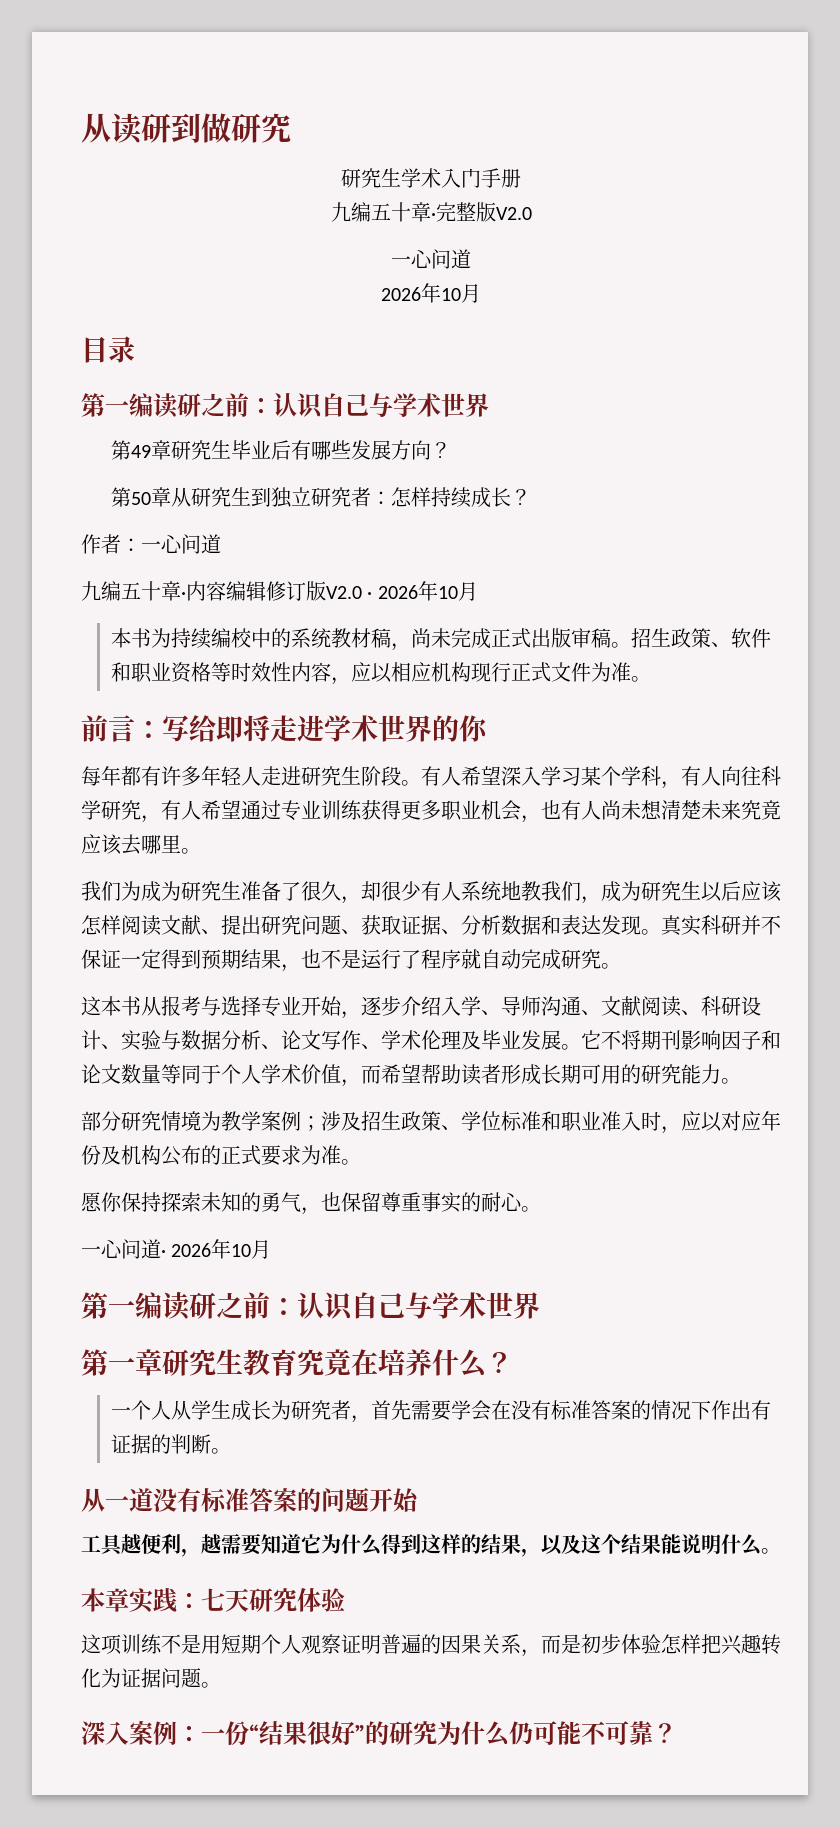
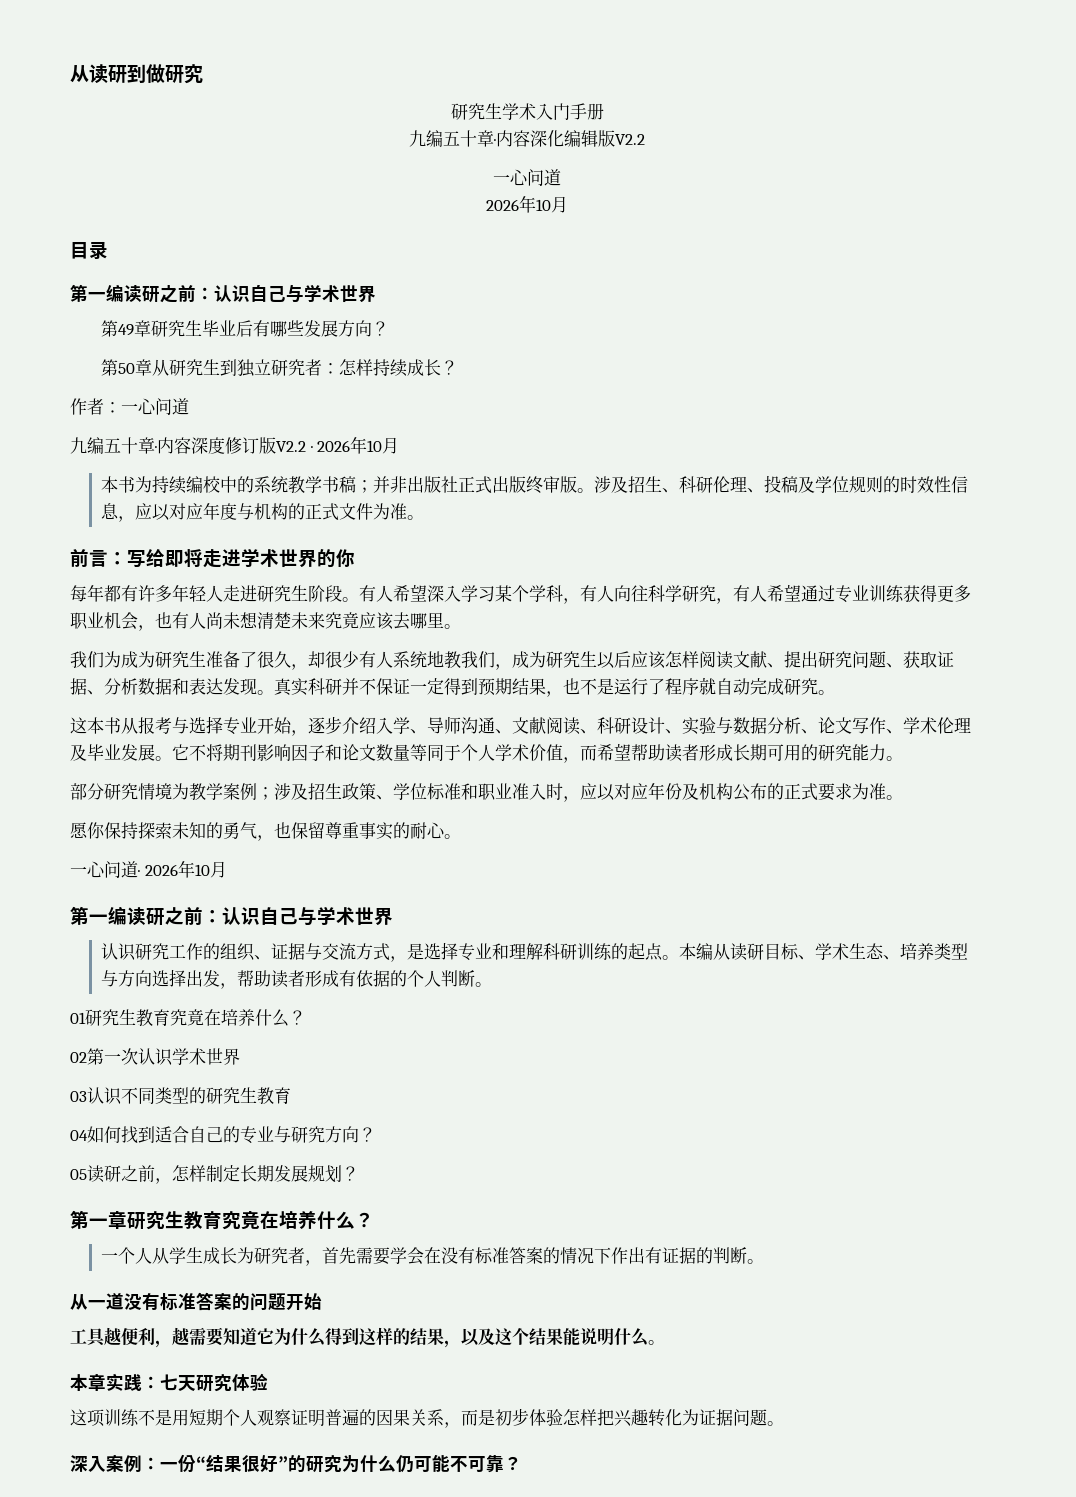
[435,202,532,222] 完整版V2.0 -> [496,130,645,147] 内容深化编辑版V2.2
[226,581,362,601] 编辑修订版V2.0 -> [191,437,306,454] 深度修订版V2.2
[350,628,771,651] [110,662,511,685] 材稿，尚未完成正式出版审稿。招生政策、软件和职业资格等时效性内容，应以相应机构现行 -> [305,475,969,494] [101,502,306,522] 学书稿；并非出版社正式出版终审版。涉及招生、科研伦理、投稿及学位规则的时效性信息，应以对应年度与机构的
(540, 1305) none -> [101,942,969,962] [101,969,493,989] [70,1009,306,1027] [70,1048,240,1066] [70,1087,291,1105] [70,1126,376,1144] [70,1165,359,1184] // 认识研究工作的组织、证据与交流方式，是选择专业和理解科研训练的起点。本编从读研目标、学术生态、培养类型与方向选择出发，帮助读者形成有依据的个人判断。 // 01研究生教育究竟在培养什么？ // 02第一次认识学术世界 // 03认识不同类型的研究生教育 // 04如何找到适合自己的专业与研究方向？ // 05读研之前，怎样制定长期发展规划？

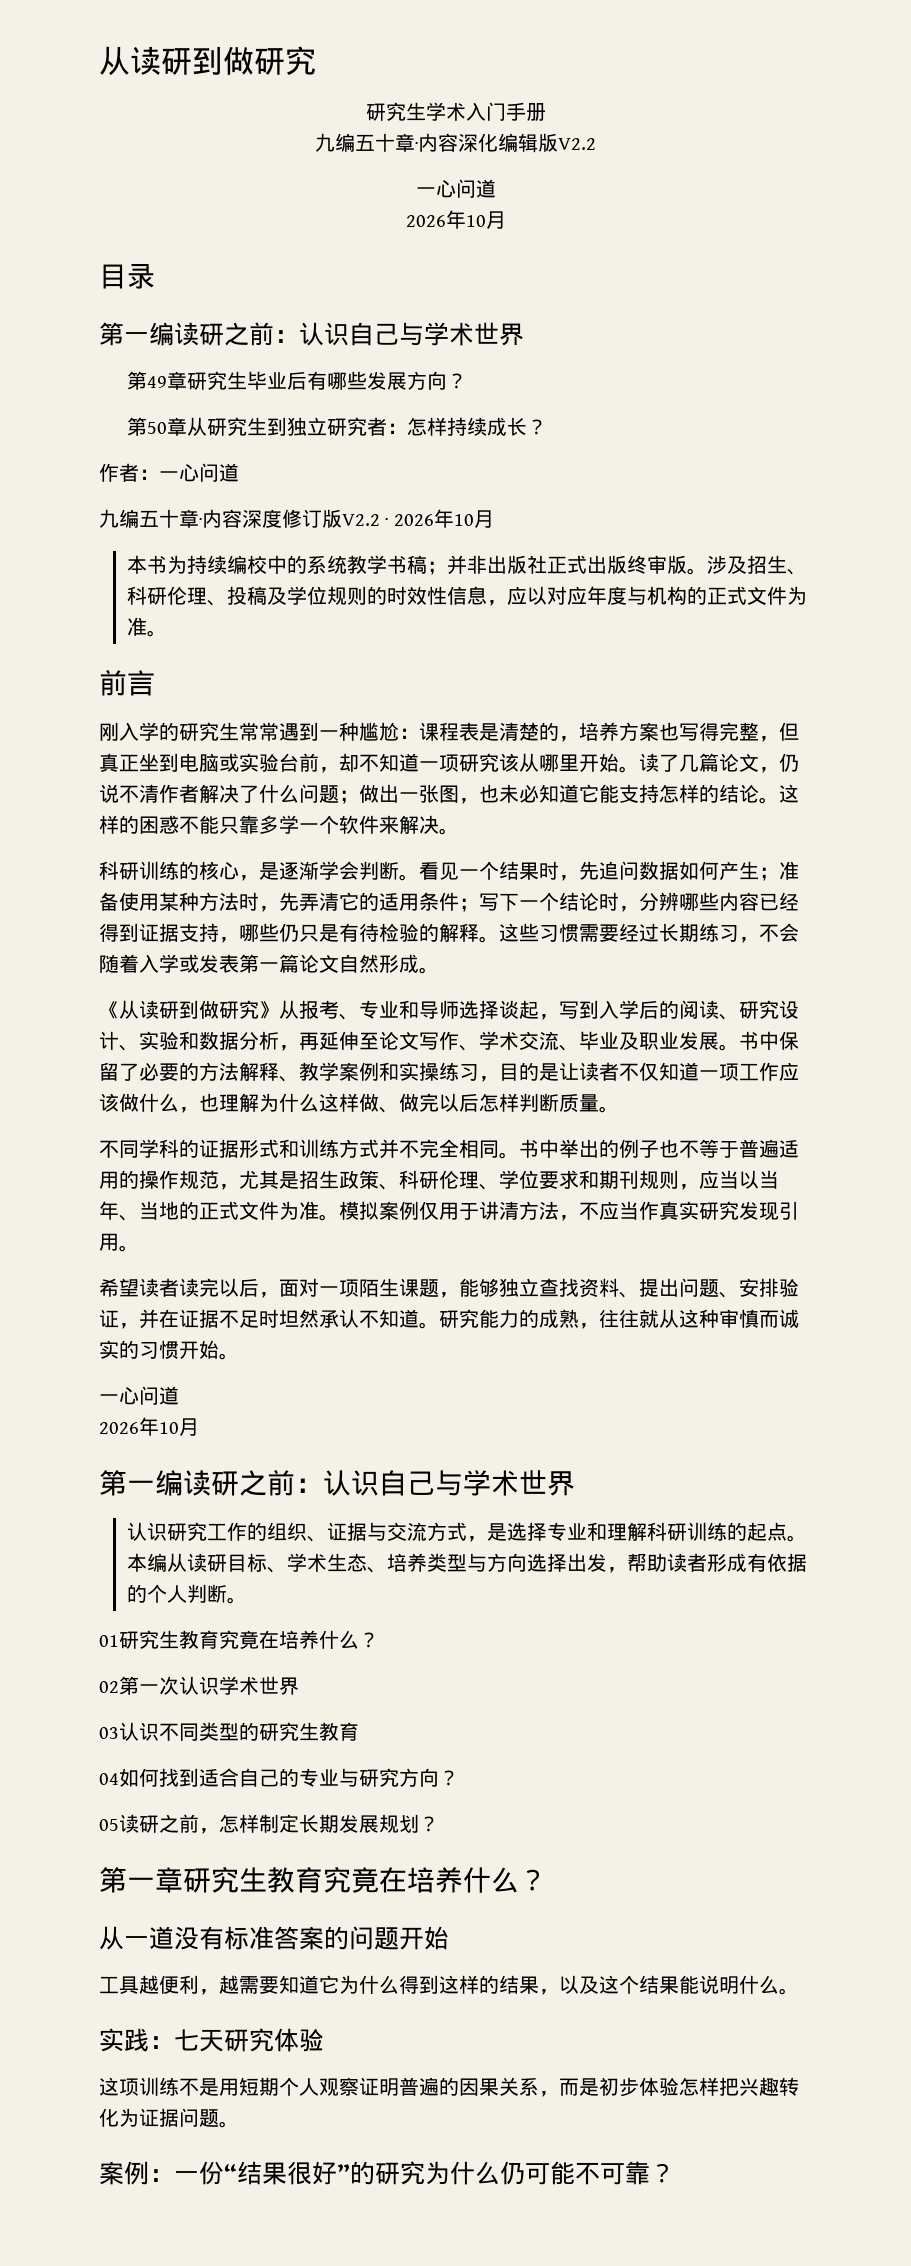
[108,548,355,568] [70,584,971,604] [70,612,461,631] [70,651,954,670] [70,677,835,697] [70,716,631,736] ：写给即将走进学术世界的你 // 每年都有许多年轻人走进研究生阶段。有人希望深入学习某个学科，有人向往科学研究，有人希望通过专业训练获得更多职业机会，也有人尚未想清楚未来究竟应该去哪里。 // 我们为成为研究生准备了很久，却很少有人系统地教我们，成为研究生以后应该怎样阅读文献、提出研究问题、获取证据、分析数据和表达发现。真实科研并不保证一定得到预期结果，也不是运行了程序就自动完成研究。 // 这本书从报考与选择专业开始，逐步介绍入学、导师沟通、文献阅读、科研 -> [99,722,799,742] [99,753,799,773] [99,784,799,804] [99,815,459,835] [99,861,799,881] [99,892,799,912] [99,923,799,943] [99,954,439,974] [99,1000,779,1020] // 刚入学的研究生常常遇到一种尴尬：课程表是清楚的，培养方案也写得完整，但真正坐到电脑或实验台前，却不知道一项研究该从哪里开始。读了几篇论文，仍说不清作者解决了什么问题；做出一张图，也未必知道它能支持怎样的结论。这样的困惑不能只靠多学一个软件来解决。 // 科研训练的核心，是逐渐学会判断。看见一个结果时，先追问数据如何产生；准备使用某种方法时，先弄清它的适用条件；写下一个结论时，分辨哪些内容已经得到证据支持，哪些仍只是有待检验的解释。这些习惯需要经过长期练习，不会随着入学或发表第一篇论文自然形成。 // 《从读研到做研究》从报考、专业和导师选择谈起，写到入学后的阅读、研究
[716,717,733,734] 与 -> [179,1031,199,1050] 和
[801,729,818,734] 、 -> [279,1031,379,1051] ，再延伸至
[937,717,971,734] [70,743,903,763] [70,782,903,802] [70,822,445,841] 伦理及毕业发展。它不将期刊影响因子和论文数量等同于个人学术价值，而希望帮助读者形成长期可用的研究能力。 // 部分研究情境为教学案例；涉及招生政策、学位标准和职业准入时，应以对应年份及机构公布的正式要求为准。 // 愿你保持探索未知的勇气，也保留尊重事实的耐心 -> [519,1031,799,1051] [99,1062,799,1082] [99,1093,619,1113] [99,1139,799,1159] [99,1170,779,1190] [99,1201,799,1221] [99,1233,139,1252] [99,1278,799,1298] [99,1309,799,1329] [99,1340,219,1359] 交流、毕业及职业发展。书中保留了必要的方法解释、教学案例和实操练习，目的是让读者不仅知道一项工作应该做什么，也理解为什么这样做、做完以后怎样判断质量。 // 不同学科的证据形式和训练方式并不完全相同。书中举出的例子也不等于普遍适用的操作规范，尤其是招生政策、科研伦理、学位要求和期刊规则，应当以当年、当地的正式文件为准。模拟案例仅用于讲清方法，不应当作真实研究发现引用。 // 希望读者读完以后，面对一项陌生课题，能够独立查找资料、提出问题、安排验证，并在证据不足时坦然承认不知道。研究能力的成熟，往往就从这种审慎而诚实的习惯开始
[138,870,140,876] · -> (179, 1395) //
[101,1247,765,1266] // 一个人从学生成长为研究者，首先需要学会在没有标准答案的情况下作出有证据的判断。 -> (547, 1880) none
[70,1374,106,1391] 本章 -> (799, 1991) none
[70,1455,106,1472] 深入 -> (239, 2124) none

